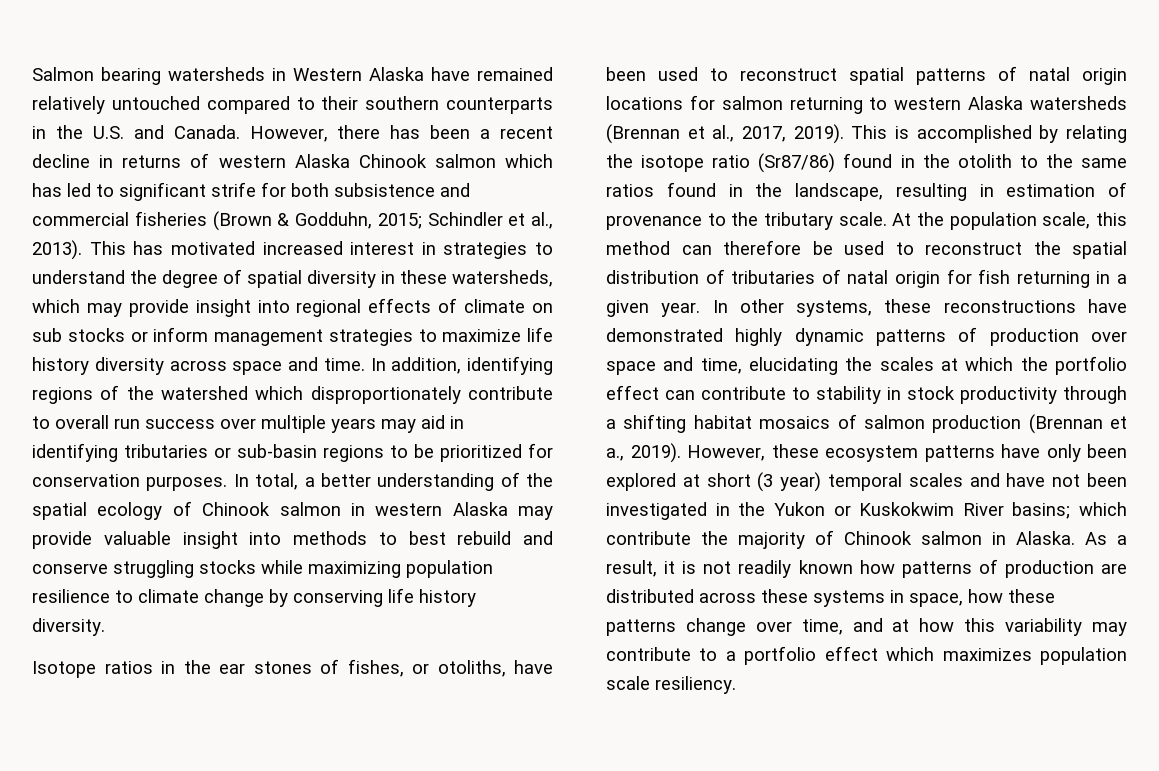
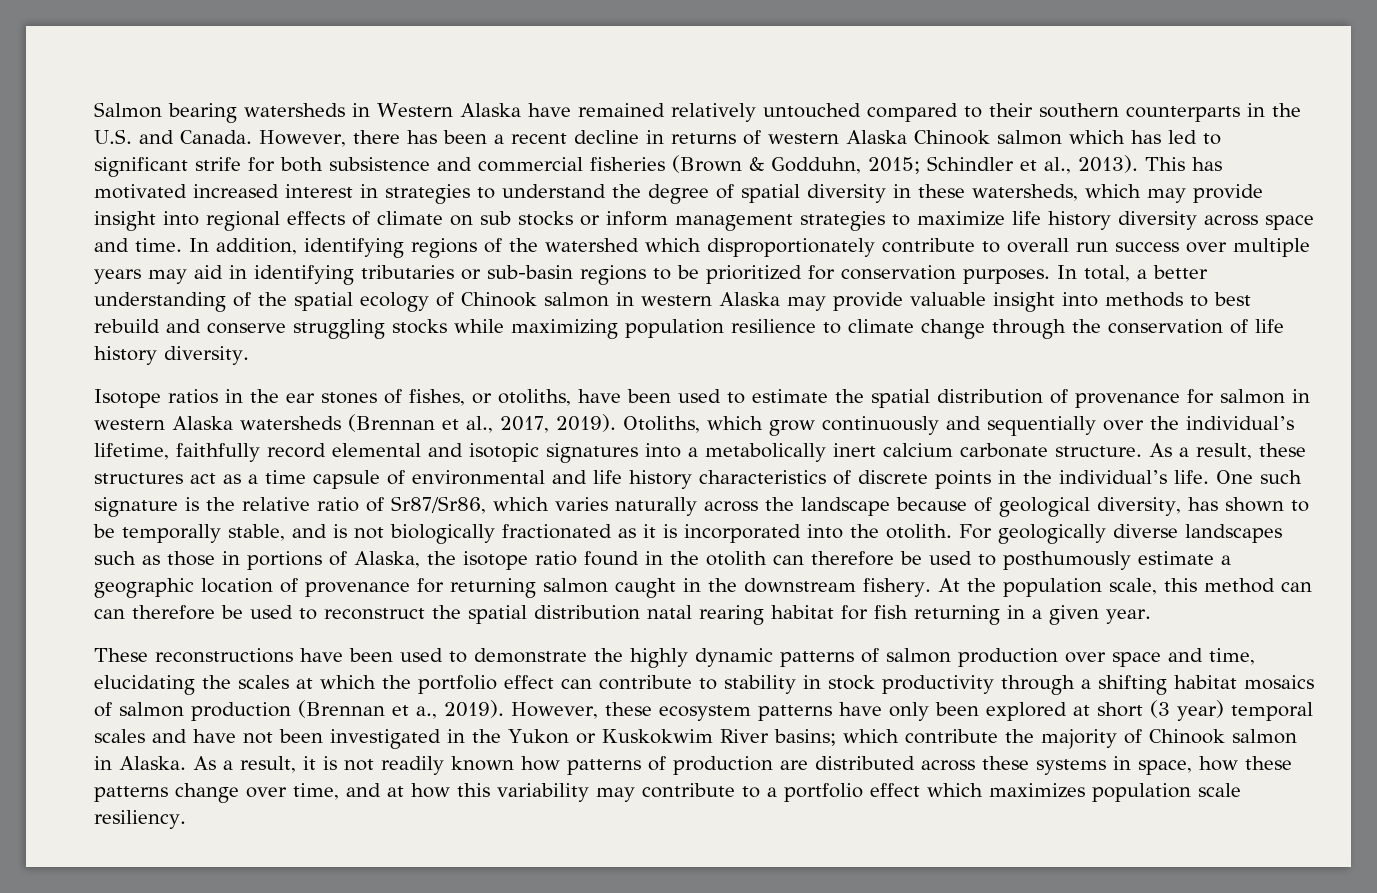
[269,589,383,607] by conserving -> [992,319,1248,339] through the conservation of
[740,66,1127,85] [606,95,888,114] reconstruct spatial patterns of natal origin locations for salmon returning to -> [752,389,1310,408] estimate the spatial distribution of provenance for salmon in
[851,125,1127,143] This is accomplished by relating -> [623,416,1294,436] [94,443,1306,463] [94,470,1302,489] [94,496,1309,517] [93,524,1282,544] [94,551,420,570] Otoliths, which grow continuously and sequentially over the individual’s lifetime, faithfully record elemental and isotopic signatures into a metabolically inert calcium carbonate structure. As a result, these structures act as a time capsule of environmental and life history characteristics of discrete points in the individual’s life. One such signature is the relative ratio of Sr87/Sr86, which varies naturally across the landscape because of geological diversity, has shown to be temporally stable, and is not biologically fractionated as it is incorporated into the otolith. For geologically diverse landscapes such as those in portions of Alaska,
[758,153,836,173] (Sr87/86) -> (577, 558) none
[1019,154,1127,168] [606,182,1127,201] [606,212,887,230] to the same ratios found in the landscape, resulting in estimation of provenance to the tributary scale. -> [773,551,1231,570] [94,578,931,598] can therefore be used to posthumously estimate a geographic location of provenance for returning salmon caught in the downstream fishery.
(712, 250) none -> [94,609,125,619] can
[705,269,940,288] of tributaries of natal origin -> [647,605,834,625] natal rearing habitat
[712,299,1127,317] [606,328,723,342] In other systems, these reconstructions have demonstrated -> [94,648,623,663] // These reconstructions have been used to demonstrate the
(978, 334) none -> [886,648,951,663] salmon

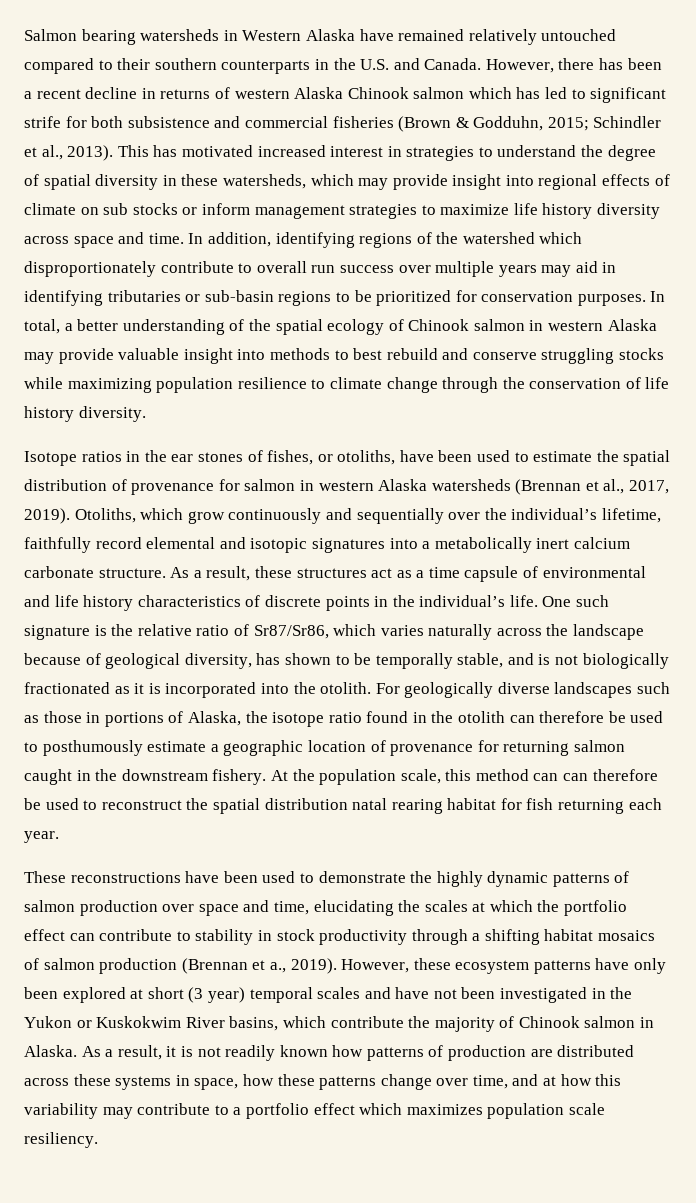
[1007,605,1099,625] in a given -> [628,798,662,810] each
[773,729,836,746] basins; -> [229,1016,279,1031] basins,

